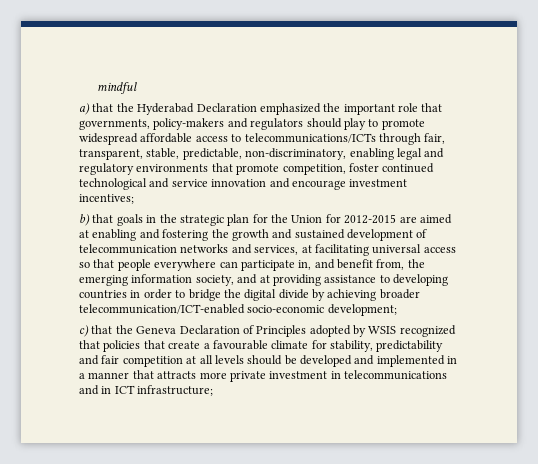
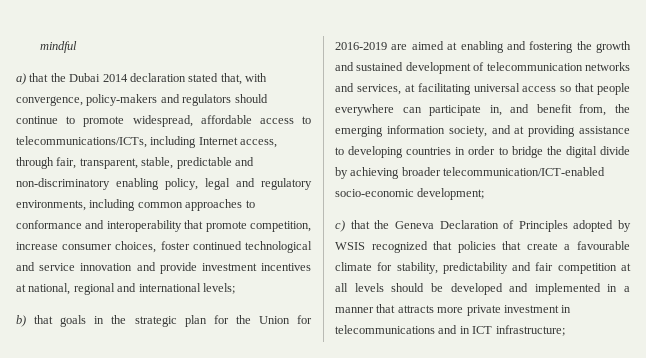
[137,103,443,115] [79,119,150,130] Hyderabad Declaration emphasized the important role that governments, -> [69,73,267,85] [16,96,83,106] Dubai 2014 declaration stated that, with convergence,
[343,118,366,130] play -> [16,116,58,124] continue
[79,133,138,145] widespread -> [132,115,193,127] widespread,
[244,133,446,145] [79,148,445,160] [79,163,346,175] telecommunications/ICTs through fair, transparent, stable, predictable, non-discriminatory, enabling legal and regulatory environments that promote competition, -> [16,136,278,148] [16,157,254,169] [16,178,312,190] [16,199,255,211] [16,220,311,232] [16,241,157,253] telecommunications/ICTs, including Internet access, through fair, transparent, stable, predictable and non-discriminatory enabling policy, legal and regulatory environments, including common approaches to conformance and interoperability that promote competition, increase consumer choices,
[291,179,408,190] [79,194,134,204] encourage investment incentives; -> [159,262,311,274] [16,283,235,295] provide investment incentives at national, regional and international levels;
[344,214,397,224] 2012-2015 -> [335,42,387,50] 2016-2019

